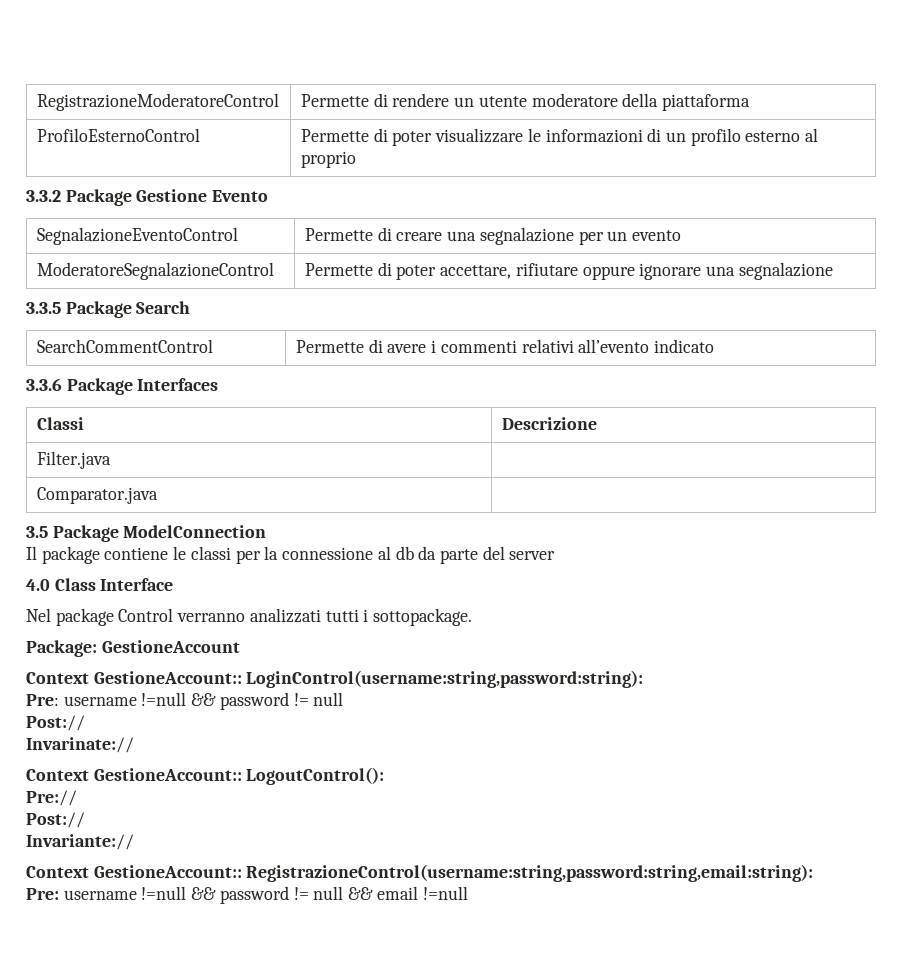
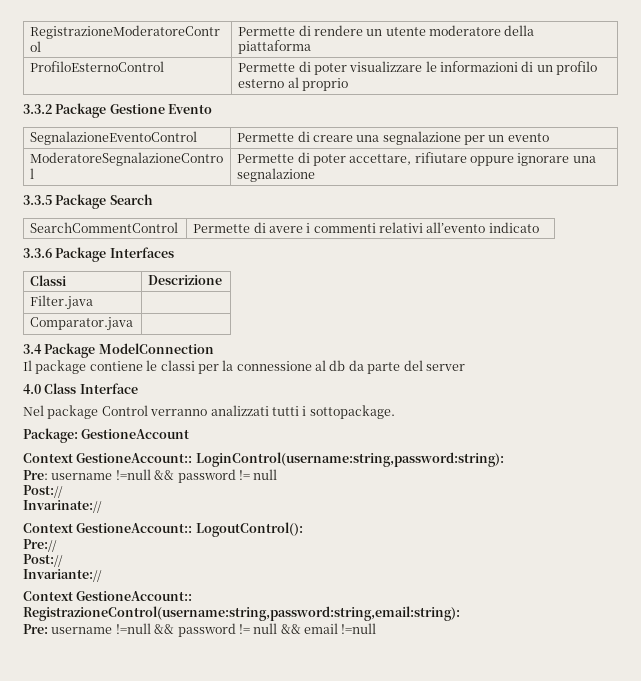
[26,526,48,538] 3.5 -> [23,344,42,354] 3.4

